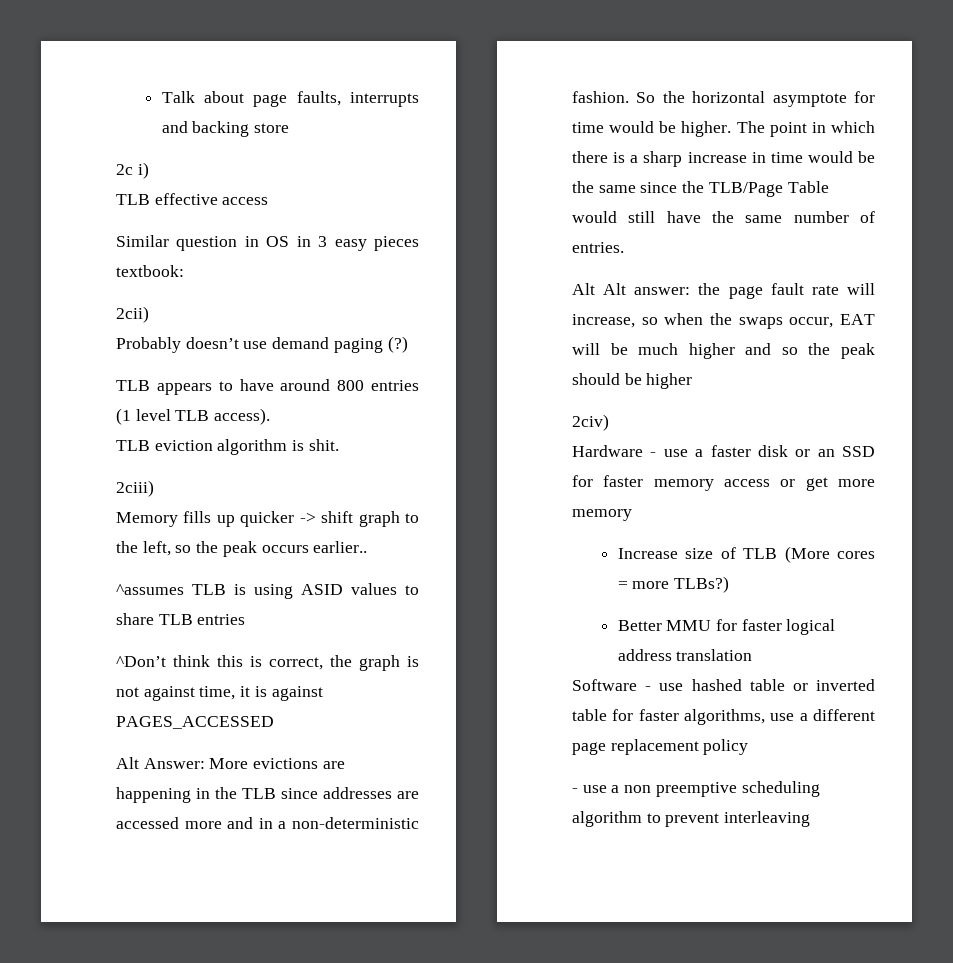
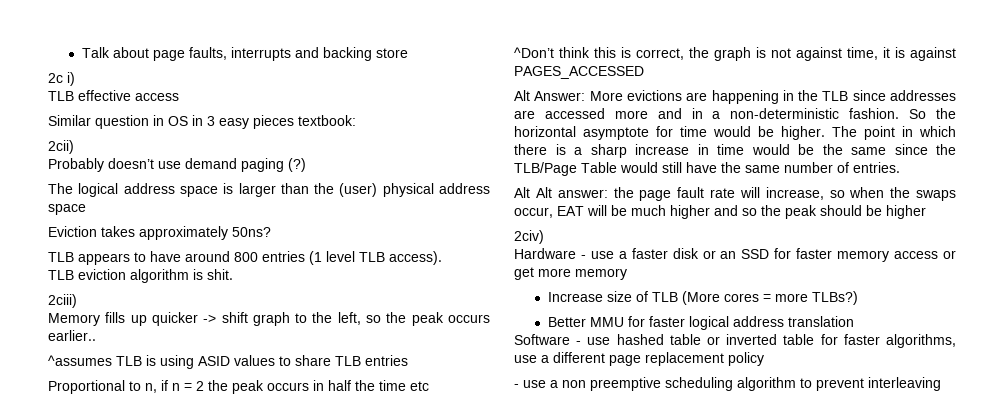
(408, 344) none -> [48,183,491,197] [48,204,86,215] [48,226,271,240] // The logical address space is larger than the (user) physical address space // Eviction takes approximately 50ns?
(246, 619) none -> [48,380,429,394] // Proportional to n, if n = 2 the peak occurs in half the time etc

